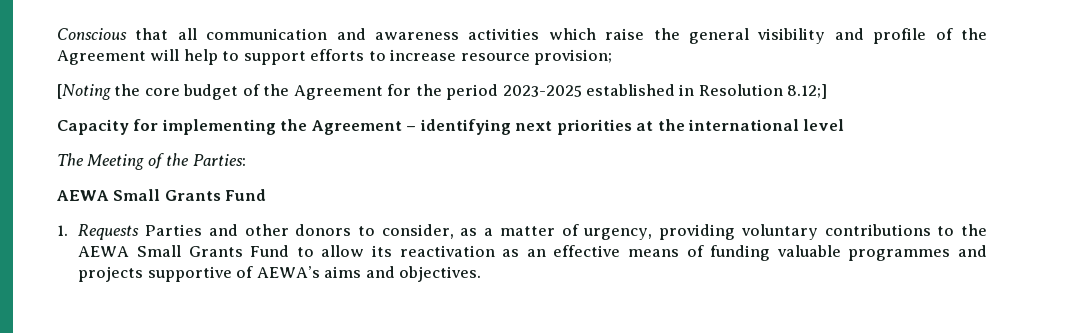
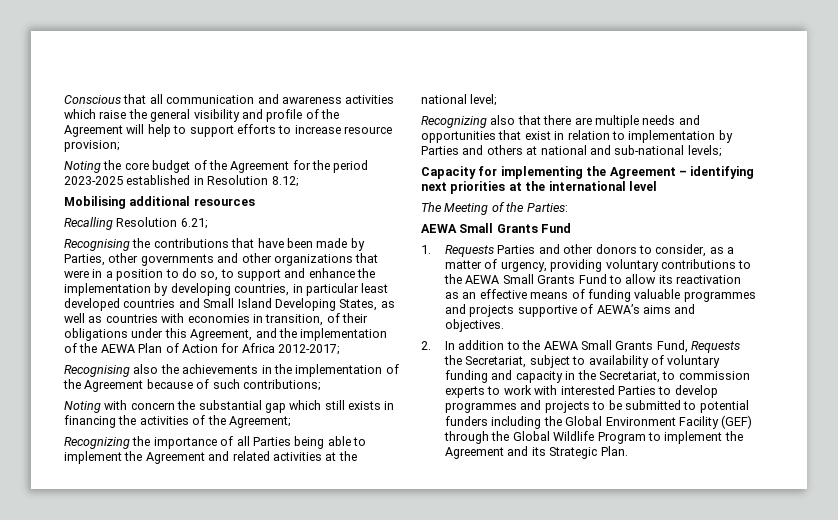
[57,84,111,100] [Noting -> [64,161,101,173] Noting
[787,84,828,99] 8.12;] -> [271,176,299,187] [64,196,255,209] [64,217,208,230] [64,238,365,251] [64,253,379,266] [64,268,376,281] [64,283,389,296] [64,298,395,311] [64,313,368,326] [64,328,388,341] [64,343,340,355] [64,364,399,377] [63,379,321,392] [64,400,395,413] [64,415,291,428] [64,436,366,449] [64,451,357,464] [421,94,498,106] [421,115,700,128] [421,130,733,143] [421,145,722,157] 8.12; // Mobilising additional resources // Recalling Resolution 6.21; // Recognising the contributions that have been made by Parties, other governments and other organizations that were in a position to do so, to support and enhance the implementation by developing countries, in particular least developed countries and Small Island Developing States, as well as countries with economies in transition, of their obligations under this Agreement, and the implementation of the AEWA Plan of Action for Africa 2012-2017; // Recognising also the achievements in the implementation of the Agreement because of such contributions; // Noting with concern the substantial gap which still exists in financing the activities of the Agreement; // Recognizing the importance of all Parties being able to implement the Agreement and related activities at the national level; // Recognizing also that there are multiple needs and opportunities that exist in relation to implementation by Parties and others at national and sub-national levels;
(482, 274) none -> [421,340,741,353] [444,355,721,368] [445,370,750,383] [445,385,718,398] [445,400,749,413] [445,415,753,429] [444,431,743,444] [445,446,628,459] // 2. In addition to the AEWA Small Grants Fund, Requests the Secretariat, subject to availability of voluntary funding and capacity in the Secretariat, to commission experts to work with interested Parties to develop programmes and projects to be submitted to potential funders including the Global Environment Facility (GEF) through the Global Wildlife Program to implement the Agreement and its Strategic Plan.

